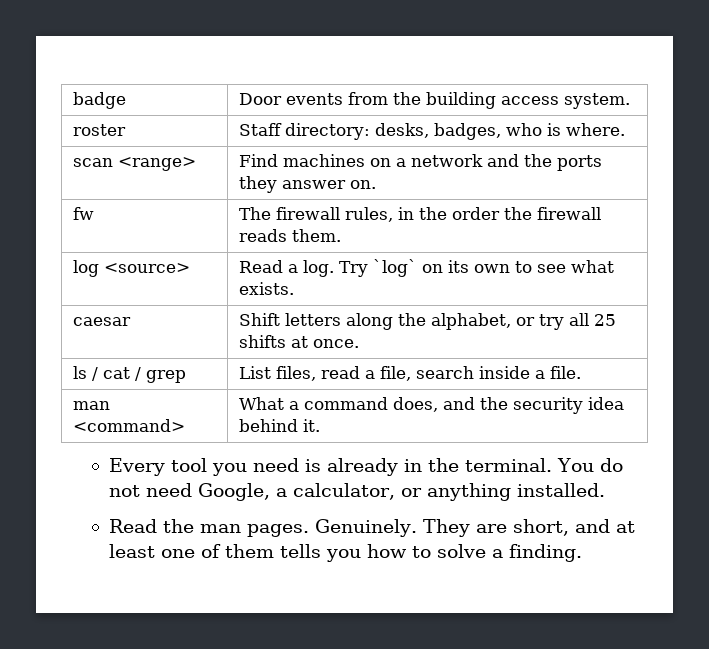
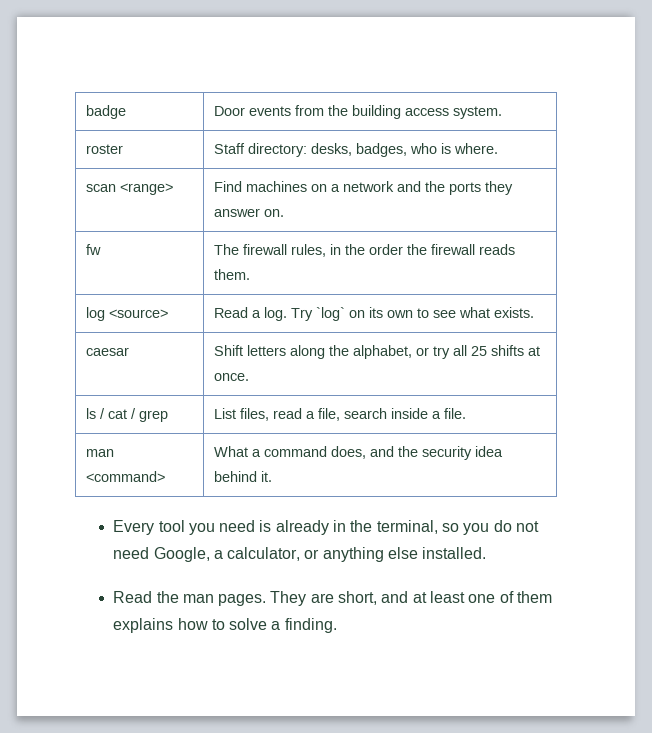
[464,458,594,472] terminal. You -> [376,520,490,535] terminal, so you
(511, 492) none -> [388,547,419,559] else
[314,519,417,537] Genuinely. -> (267, 600) none
[279,544,361,562] tells you -> [113,618,174,633] explains

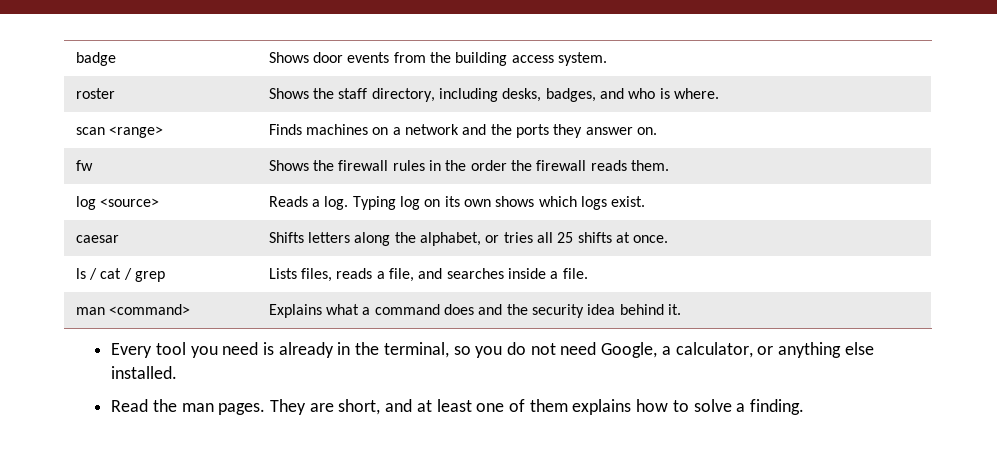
[213,106,245,116] Door -> [268,52,343,63] Shows door
[213,143,307,157] Staff directory: -> [268,88,498,102] Shows the staff directory, including
(407, 150) none -> [599,88,624,99] and
[213,181,242,192] Find -> [268,124,302,135] Finds
[213,244,326,257] The firewall rules, -> [268,160,425,171] Shows the firewall rules
[213,307,248,318] Read -> [268,196,308,207] Reads
[290,307,345,321] Try `log` -> [352,196,420,210] Typing log
[416,307,534,318] to see what exists. -> [495,196,646,210] shows which logs exist.
[213,345,243,356] Shift -> [268,232,304,243] Shifts
[432,346,450,359] try -> [503,232,533,243] tries
[213,408,387,421] List files, read a file, search -> [268,268,504,282] Lists files, reads a file, and searches
[213,446,248,457] What -> [268,304,359,318] Explains what
[330,446,366,459] does, -> [443,304,474,315] does

